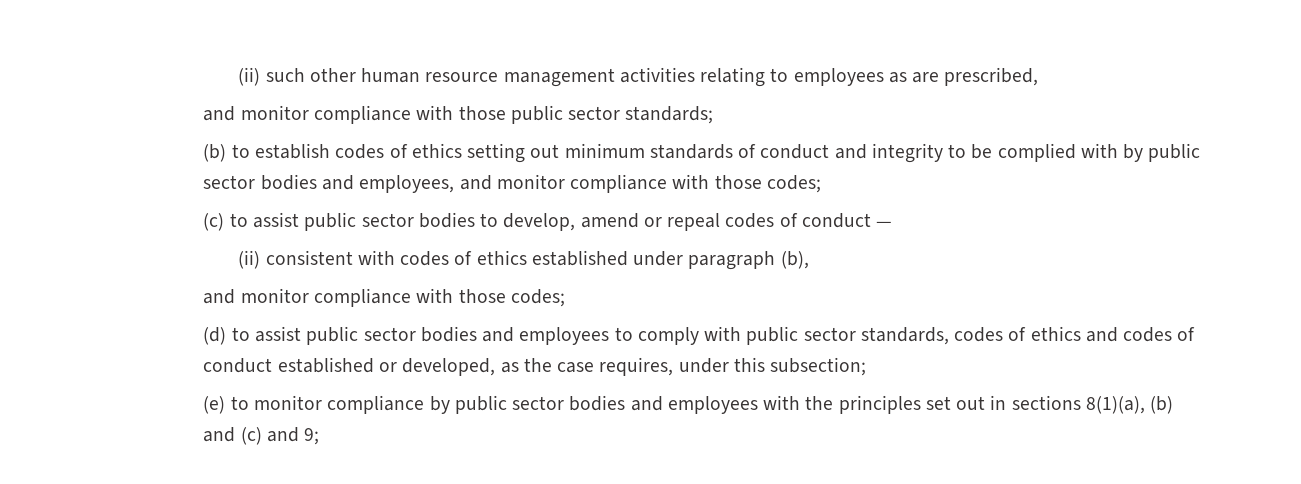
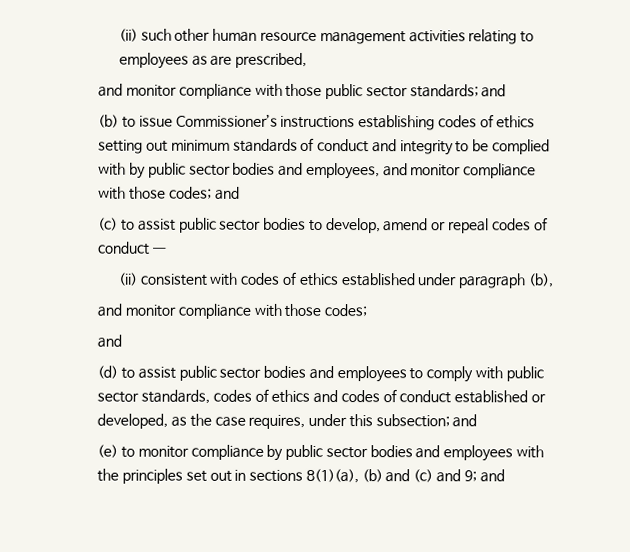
(714, 115) none -> [481,84,507,98] and
[254,143,330,159] establish -> [138,113,436,131] issue Commissioner’s instructions establishing
(821, 184) none -> [214,186,240,200] and
(565, 298) none -> [97,334,123,348] // and
(867, 366) none -> [452,414,478,428] and
(320, 436) none -> [479,469,505,483] and

